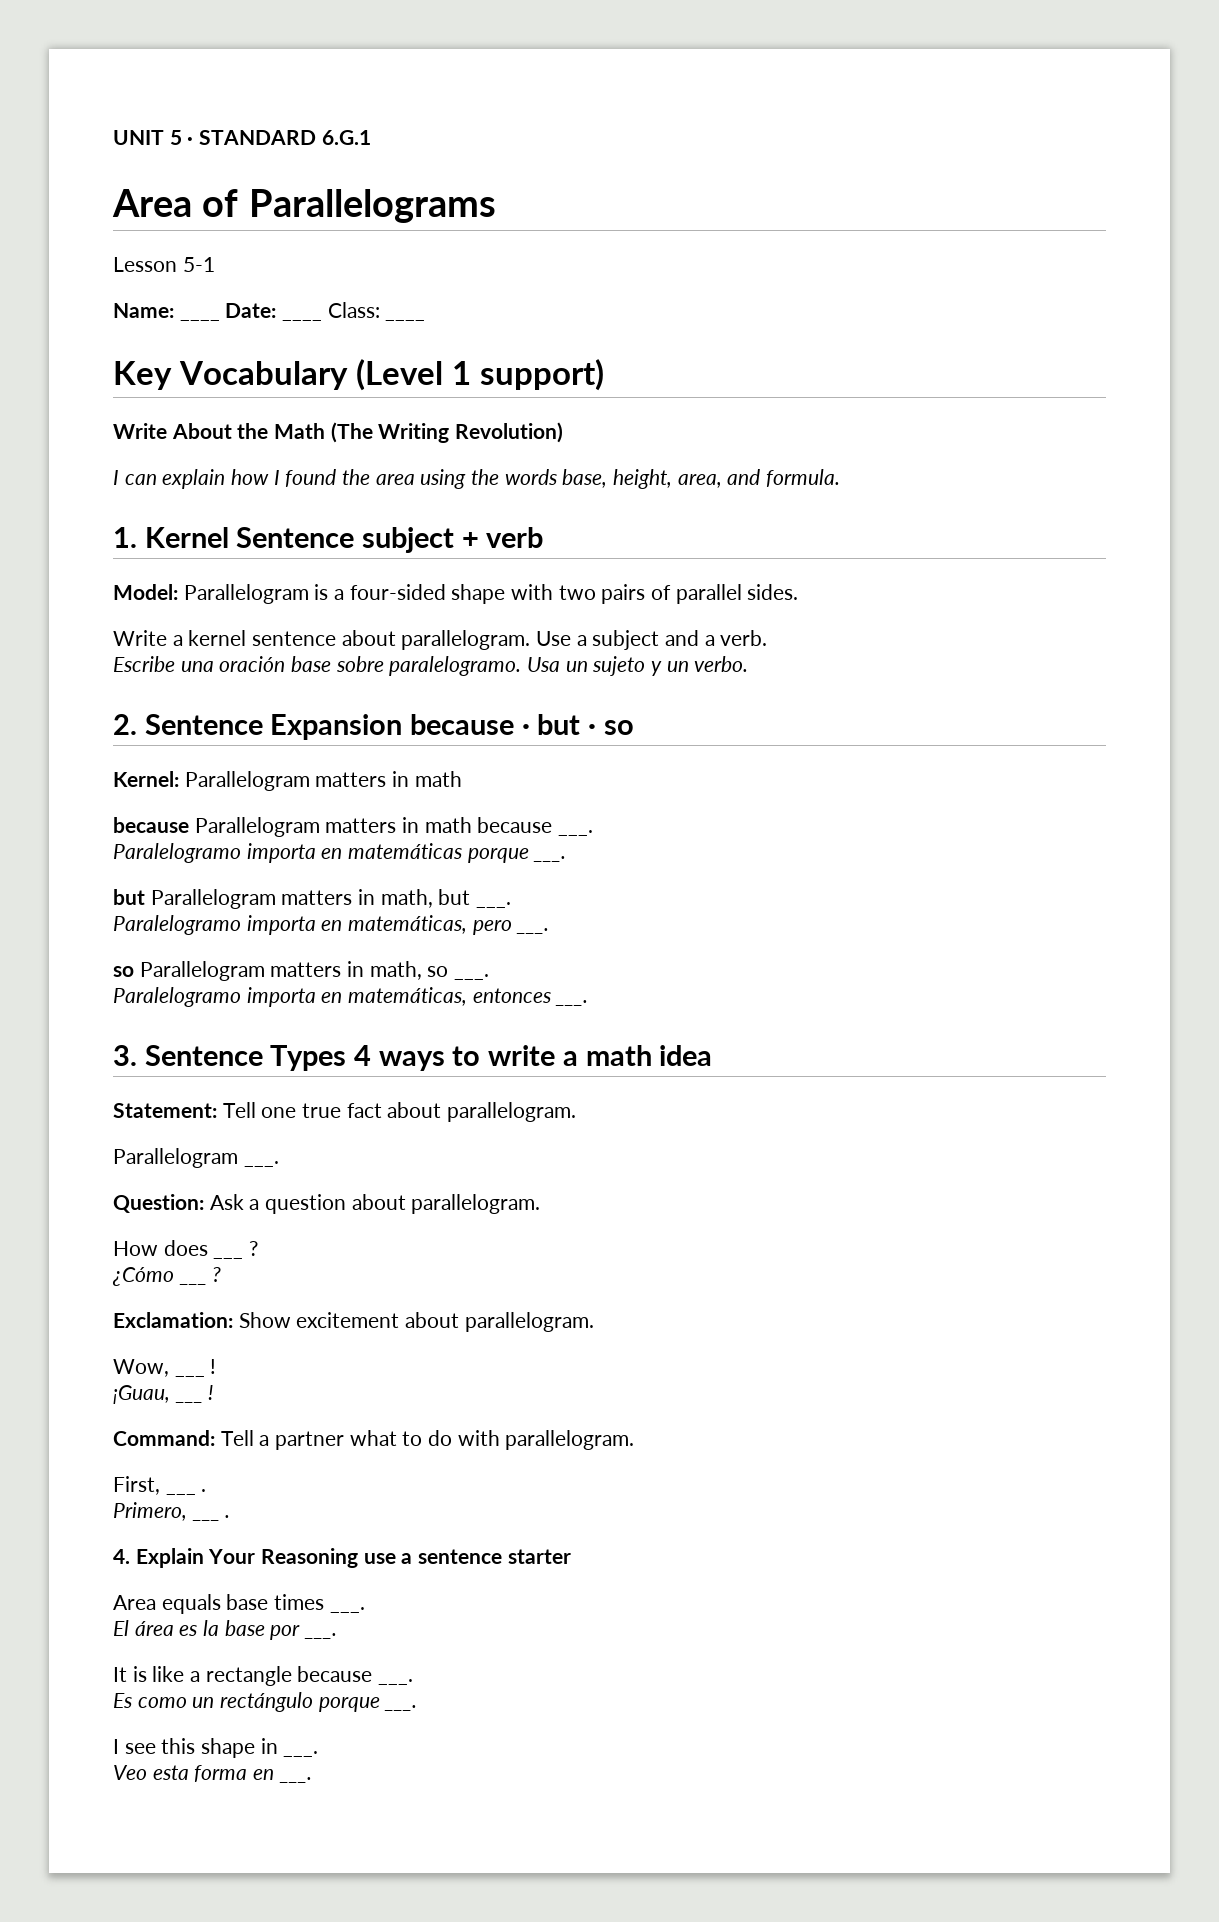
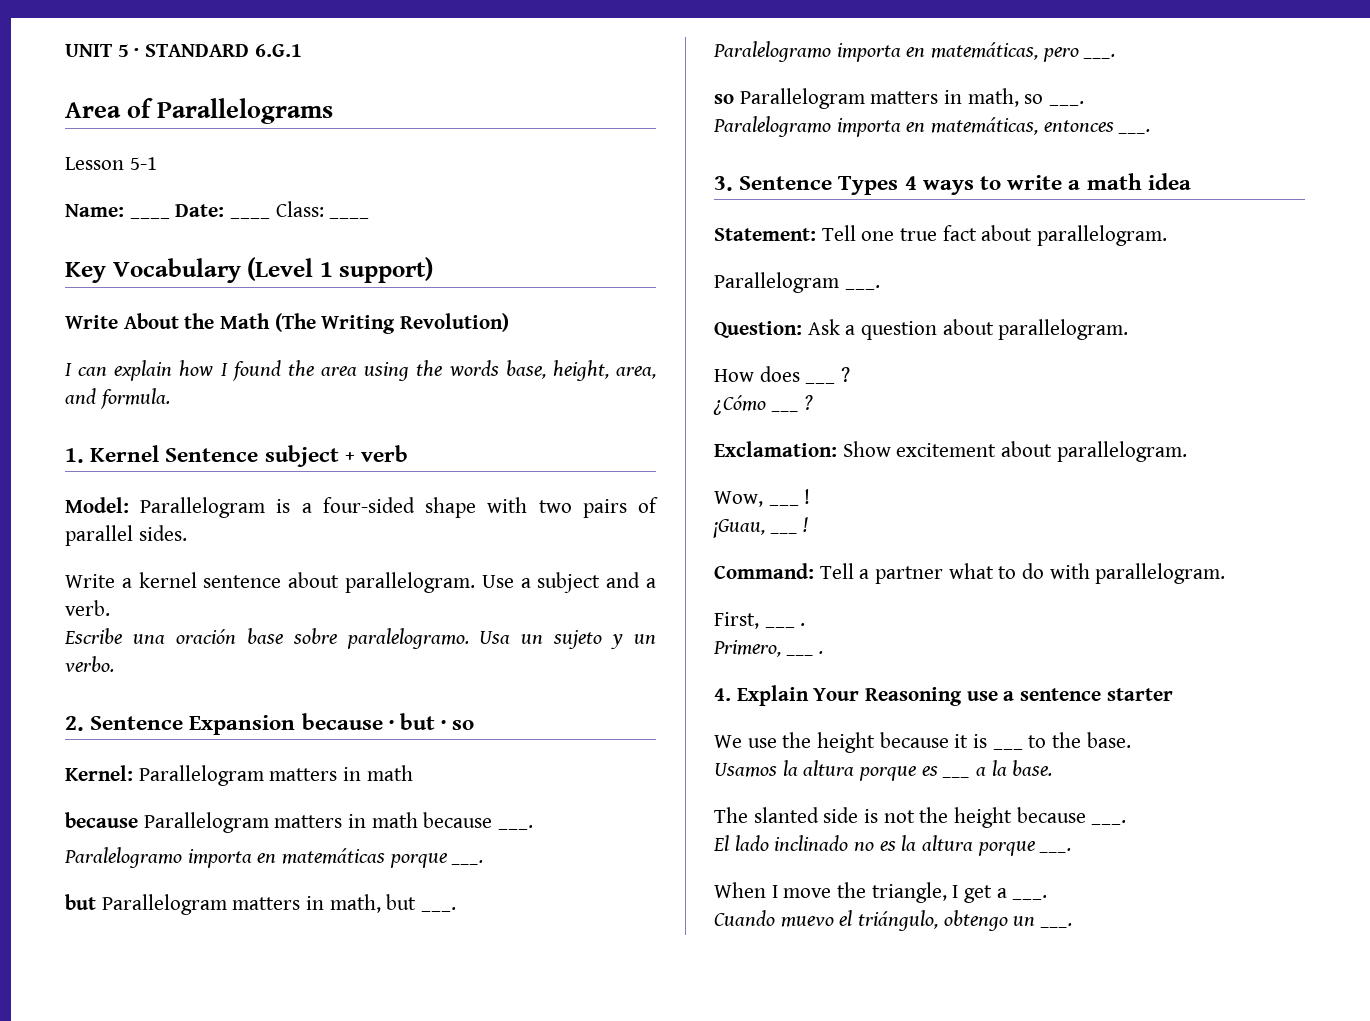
[113,1594,365,1614] [113,1620,338,1640] [113,1666,414,1686] [113,1692,418,1712] [113,1738,319,1758] [113,1765,275,1782] Area equals base times ___. // El área es la base por ___. // It is like a rectangle because ___. // Es como un rectángulo porque ___. // I see this shape in ___. // Veo esta forma en -> [714,732,988,753] [992,748,1023,750] [1028,732,1131,748] [714,760,938,781] [942,776,971,778] [976,760,1053,776] [714,807,1127,828] [713,835,1072,856] [714,882,1048,903] [714,910,1036,931] We use the height because it is ___ to the base. // Usamos la altura porque es ___ a la base. // The slanted side is not the height because ___. // El lado inclinado no es la altura porque ___. // When I move the triangle, I get a ___. // Cuando muevo el triángulo, obtengo un

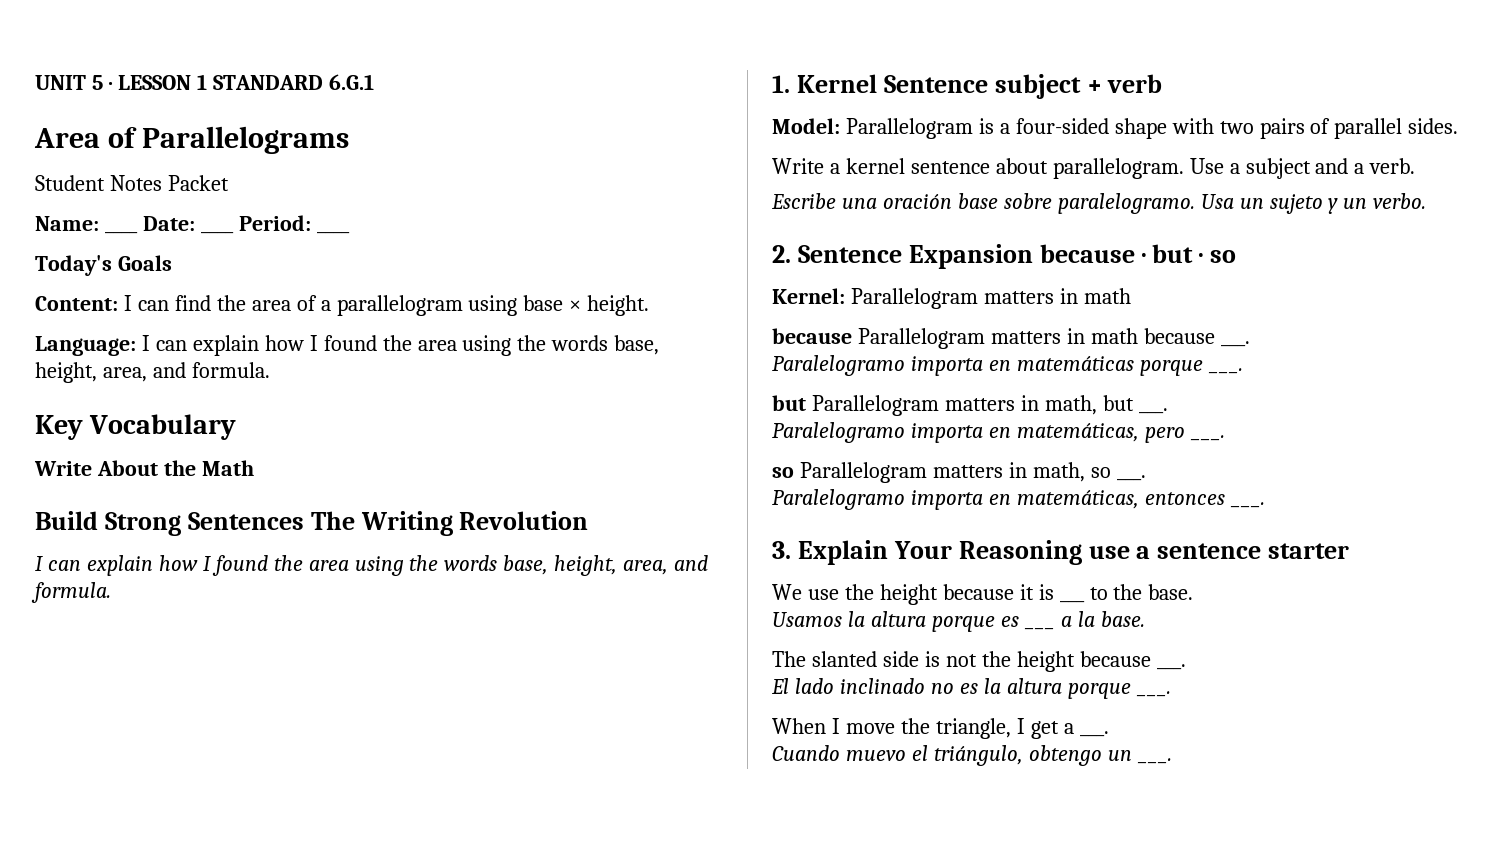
(140, 52) none -> [117,74,207,90] LESSON 1
[65,157,157,170] Lesson 5-1 -> [35,175,229,191] Student Notes Packet
[275,201,324,217] [329,217,370,219] Class: ____ -> [238,215,311,231] [316,231,350,234] [35,255,172,276] [35,295,650,316] [35,335,660,356] [35,362,270,383] Period: ____ // Today's Goals // Content: I can find the area of a parallelogram using base × height. // Language: I can explain how I found the area using the words base, height, area, and formula.
[247,257,434,283] (Level 1 support) -> (237, 427) none
[274,313,510,334] (The Writing Revolution) -> [35,511,589,536] // Build Strong Sentences The Writing Revolution
[739,173,1191,195] [714,225,1168,246] [714,272,880,293] [714,319,1129,340] [714,366,800,382] [805,382,836,384] [841,367,851,382] [713,395,799,415] [804,395,814,410] [714,441,1187,462] [714,491,799,507] [804,489,811,504] [713,519,798,538] [803,517,809,532] [714,563,1226,584] [714,612,795,629] [800,623,806,626] [713,640,814,657] [819,651,824,654] [714,688,731,701] Sentence Types 4 ways to write a math idea // Statement: Tell one true fact about parallelogram. // Parallelogram ___. // Question: Ask a question about parallelogram. // How does ___ ? // ¿Cómo ___ ? // Exclamation: Show excitement about parallelogram. // Wow, ___ ! // ¡Guau, ___ ! // Command: Tell a partner what to do with parallelogram. // First, ___ . // Primero, ___ . // 4. -> (791, 550) none

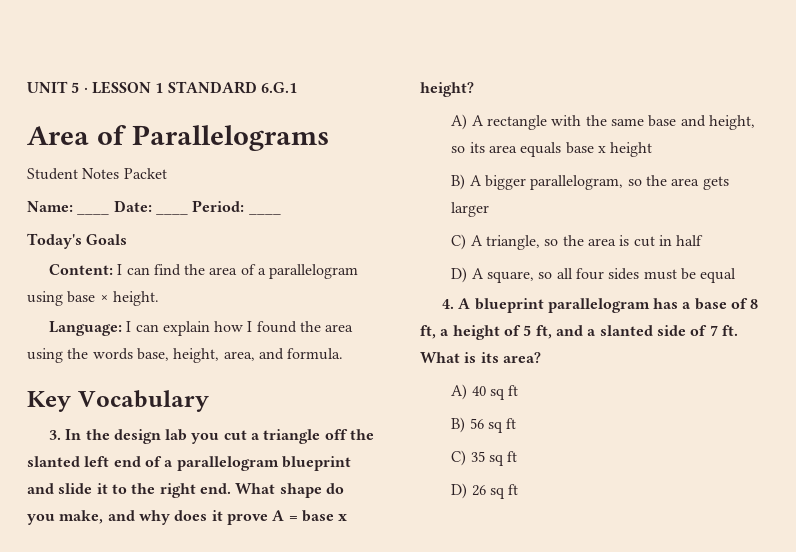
[34,460,254,476] [35,511,589,536] [35,555,709,576] [31,582,111,603] [772,74,1163,99] [772,118,1459,139] [772,158,1416,179] [771,193,1427,214] [772,244,1237,269] [772,288,1131,309] [772,328,1250,349] [772,355,1243,376] [772,395,1168,416] [772,422,1225,443] [772,462,1146,483] [772,489,1265,510] [772,540,1350,565] [772,584,1054,605] [1059,600,1085,603] [1089,584,1194,600] [772,611,1019,632] [1023,627,1055,630] [1060,611,1145,627] [772,651,1186,672] [771,678,1171,699] [772,718,1109,739] [772,745,1172,766] Write About the Math // Build Strong Sentences The Writing Revolution // I can explain how I found the area using the words base, height, area, and formula. // 1. Kernel Sentence subject + verb // Model: Parallelogram is a four-sided shape with two pairs of parallel sides. // Write a kernel sentence about parallelogram. Use a subject and a verb. // Escribe una oración base sobre paralelogramo. Usa un sujeto y un verbo. // 2. Sentence Expansion because · but · so // Kernel: Parallelogram matters in math // because Parallelogram matters in math because ___. // Paralelogramo importa en matemáticas porque ___. // but Parallelogram matters in math, but ___. // Paralelogramo importa en matemáticas, pero ___. // so Parallelogram matters in math, so ___. // Paralelogramo importa en matemáticas, entonces ___. // 3. Explain Your Reasoning use a sentence starter // We use the height because it is ___ to the base. // Usamos la altura porque es ___ a la base. // The slanted side is not the height because ___. // El lado inclinado no es la altura porque ___. // When I move the triangle, I get a ___. // Cuando muevo el triángulo, obtengo un ___. -> [48,429,375,444] [27,456,351,471] [27,483,344,498] [27,510,348,525] [420,82,474,97] [451,114,755,130] [451,142,653,157] [451,174,729,190] [451,202,490,217] [451,234,704,250] [451,267,737,283] [441,298,759,313] [420,325,738,340] [420,352,541,363] [451,384,519,400] [451,417,517,433] [451,450,518,466] [451,483,519,499] 3. In the design lab you cut a triangle off the slanted left end of a parallelogram blueprint and slide it to the right end. What shape do you make, and why does it prove A = base x height? // A) A rectangle with the same base and height, so its area equals base x height // B) A bigger parallelogram, so the area gets larger // C) A triangle, so the area is cut in half // D) A square, so all four sides must be equal // 4. A blueprint parallelogram has a base of 8 ft, a height of 5 ft, and a slanted side of 7 ft. What is its area? // A) 40 sq ft // B) 56 sq ft // C) 35 sq ft // D) 26 sq ft

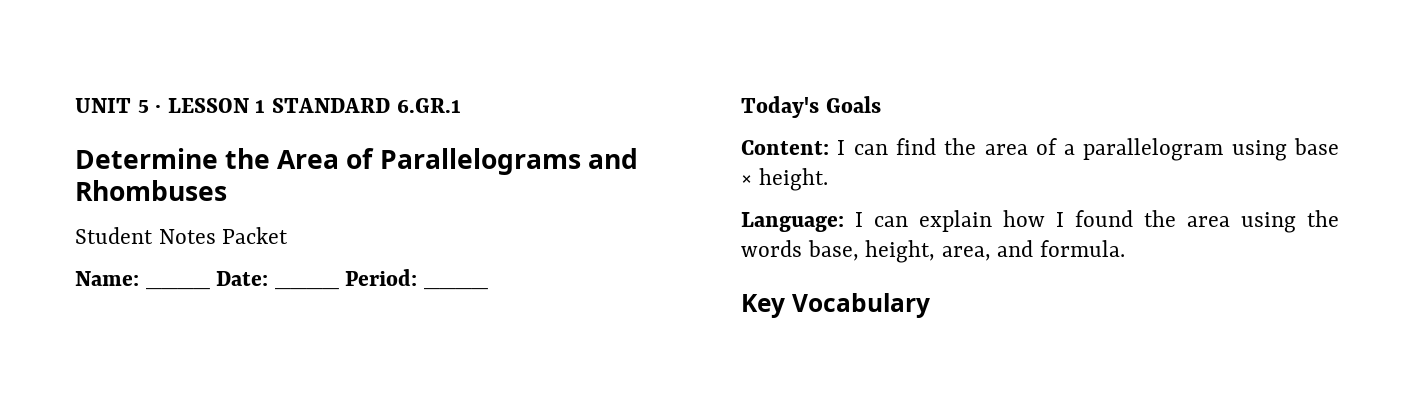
[260,82,297,93] 6.G.1 // -> [396,98,461,113] [75,148,271,169] 6.GR.1 // Determine the
(329, 138) none -> [587,148,638,169] [75,180,227,201] and Rhombuses
[48,429,375,444] [27,456,351,471] [27,483,344,498] [27,510,348,525] [420,82,474,97] [451,114,755,130] [451,142,653,157] [451,174,729,190] [451,202,490,217] [451,234,704,250] [451,267,737,283] [441,298,759,313] [420,325,738,340] [420,352,541,363] [451,384,519,400] [451,417,517,433] [451,450,518,466] [451,483,519,499] // 3. In the design lab you cut a triangle off the slanted left end of a parallelogram blueprint and slide it to the right end. What shape do you make, and why does it prove A = base x height? // A) A rectangle with the same base and height, so its area equals base x height // B) A bigger parallelogram, so the area gets larger // C) A triangle, so the area is cut in half // D) A square, so all four sides must be equal // 4. A blueprint parallelogram has a base of 8 ft, a height of 5 ft, and a slanted side of 7 ft. What is its area? // A) 40 sq ft // B) 56 sq ft // C) 35 sq ft // D) 26 sq ft -> (930, 305) none

